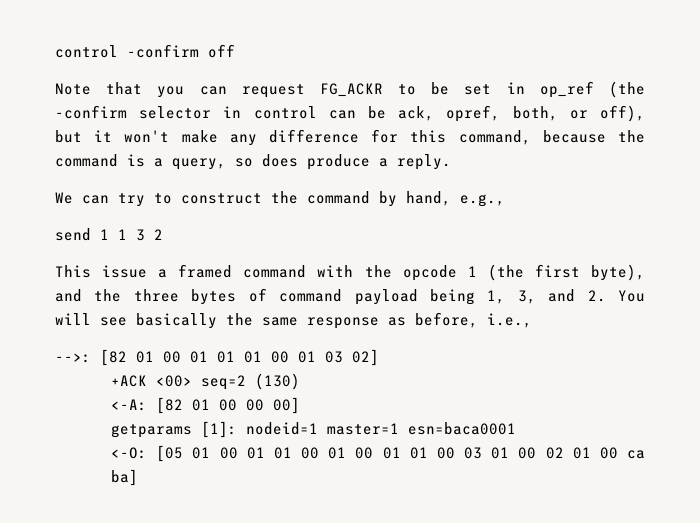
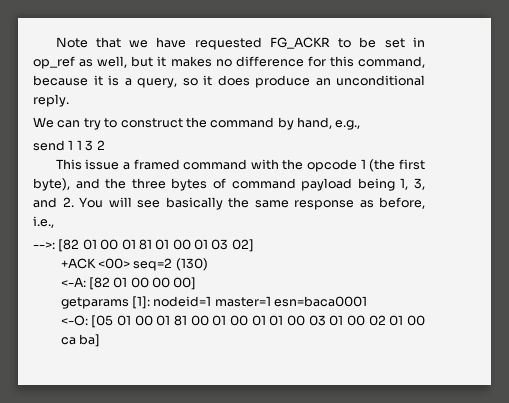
[55,44,235,58] [55,82,305,98] control -confirm off // Note that you can request -> [55,37,262,50] Note that we have requested
[609,81,645,98] [55,105,645,122] [55,130,257,146] (the -confirm selector in control can be ack, opref, both, or off), but it won't make any -> [79,56,232,68] as well, but it makes no
[618,130,645,143] [55,154,118,167] the command -> [93,75,103,86] it
(253, 162) none -> [203,75,212,86] it
[379,158,388,167] a -> [315,75,425,86] an unconditional
[217,351,235,363] 01 -> [138,239,152,250] 81
[273,447,292,459] 01 -> [173,315,187,326] 81

